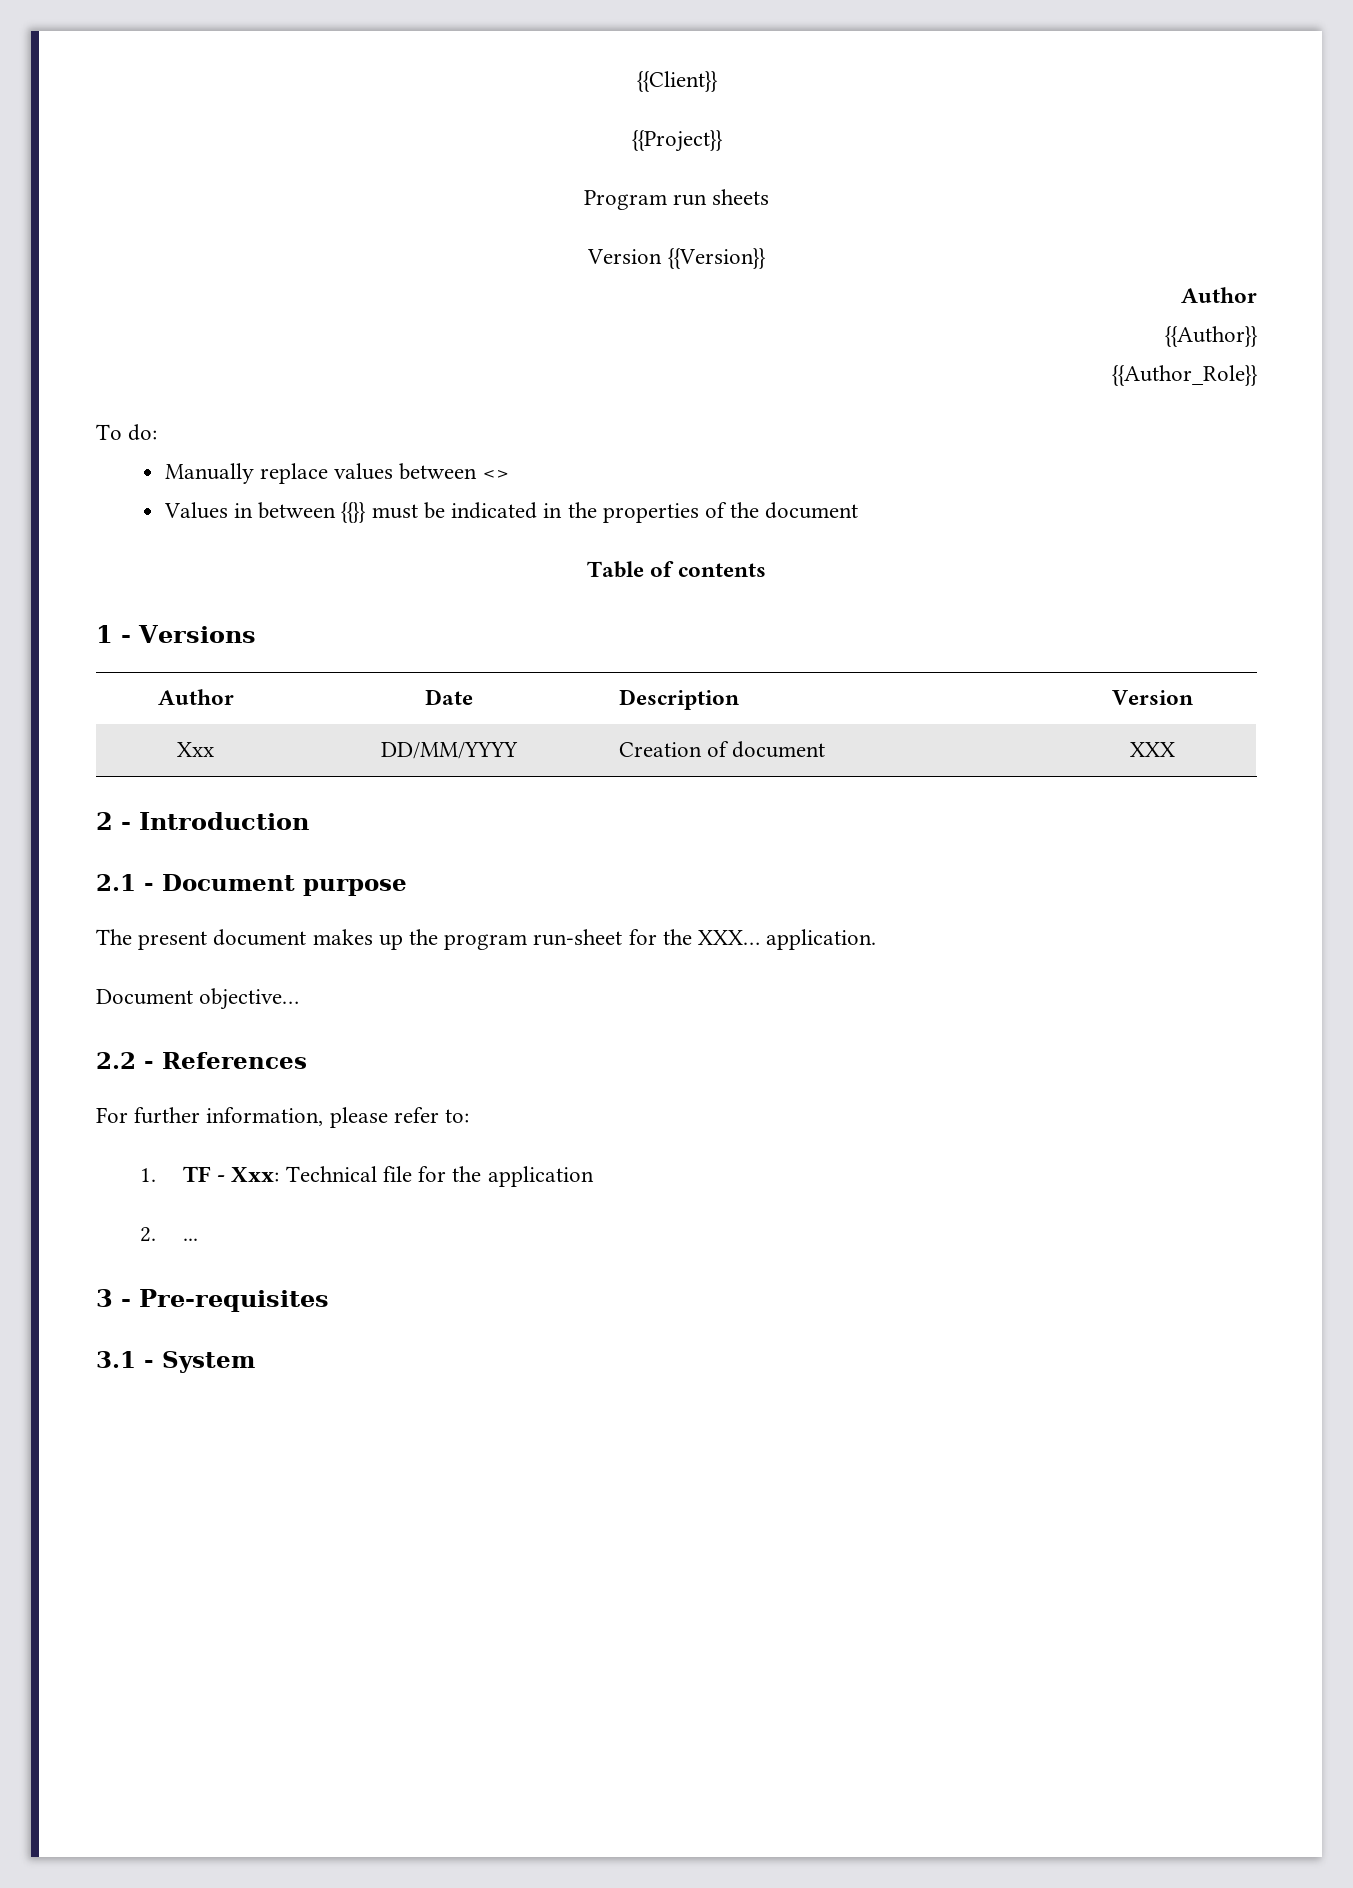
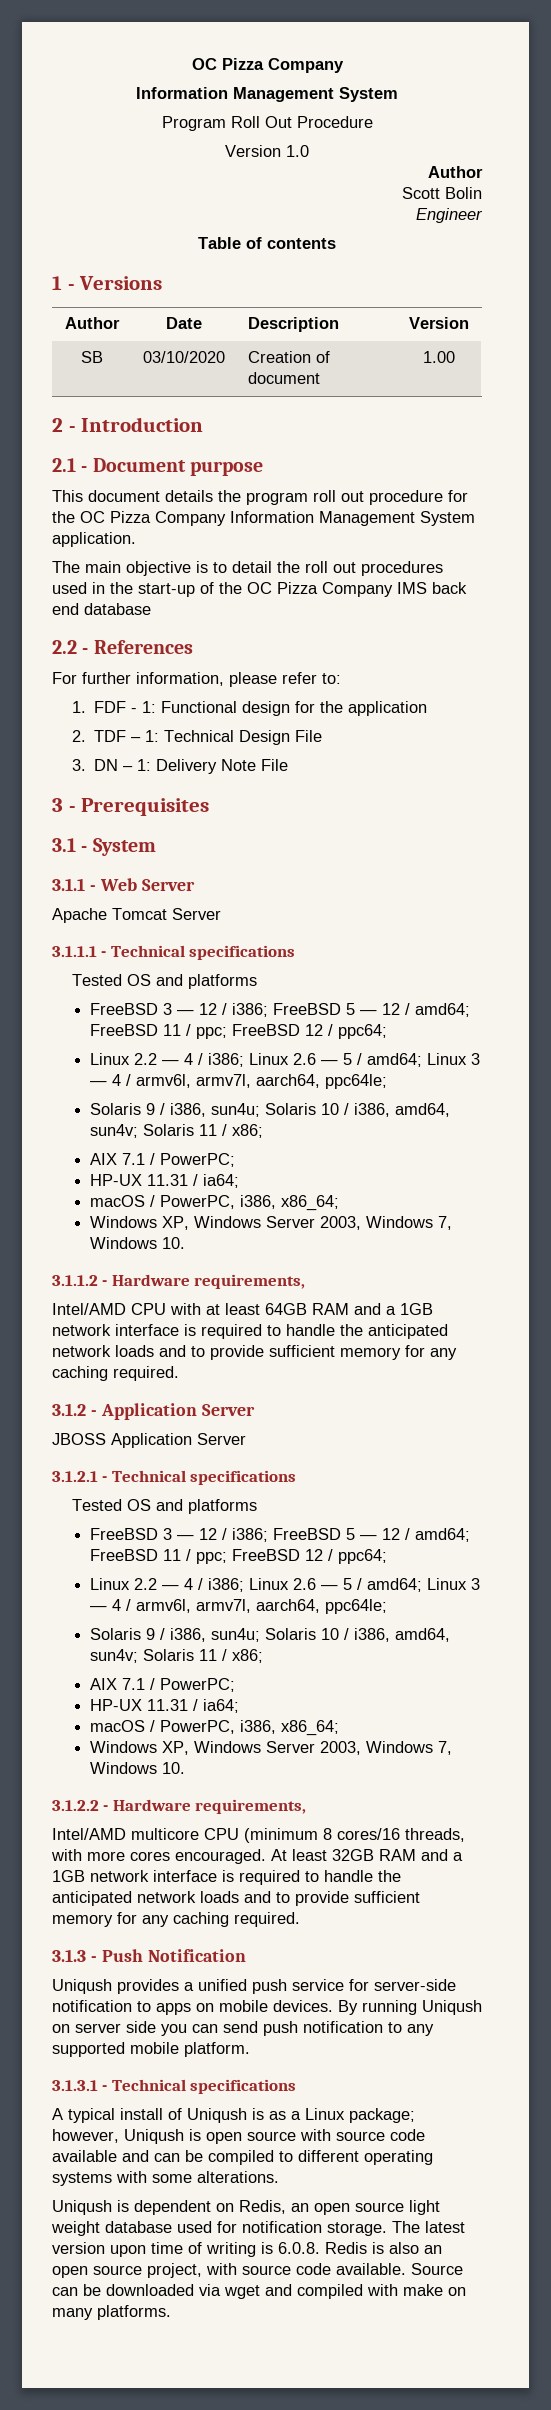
[636,71,718,92] [631,130,723,152] [583,189,770,210] [587,248,766,269] {{Client}} // {{Project}} // Program run sheets // Version {{Version}} -> [191,58,344,73] [136,87,398,102] [161,116,373,131] [225,145,309,157] OC Pizza Company // Information Management System // Program Roll Out Procedure // Version 1.0
[1165,326,1258,347] [1112,365,1258,386] [96,424,158,441] [164,463,509,484] [163,502,859,523] {{Author}} // {{Author_Role}} // To do: // Manually replace values between <> // Values in between {{}} must be indicated in the properties of the document -> [402,187,482,199] [416,208,483,223] Scott Bolin // Engineer
[177,742,214,757] [381,742,518,759] Xxx | DD/MM/YYYY -> [80,351,103,363] [142,351,225,363] SB | 03/10/2020
[1130,742,1175,757] XXX -> [423,351,455,363] 1.00
[96,929,877,950] [96,988,300,1010] The present document makes up the program run-sheet for the XXX… application. // Document objective… -> [52,490,468,505] [52,511,475,526] [52,532,136,547] [52,561,443,576] [52,582,467,597] [52,603,151,615] This document details the program roll out procedure for the OC Pizza Company Information Management System application. // The main objective is to detail the roll out procedures used in the start-up of the OC Pizza Company IMS back end database
[183,1166,412,1182] TF - Xxx: Technical file -> [94,701,291,716] FDF - 1: Functional design
[183,1238,199,1241] ... -> [94,730,323,745] [72,759,289,774] TDF – 1: Technical Design File // 3. DN – 1: Delivery Note File
[139,1289,329,1312] Pre-requisites -> [81,798,210,816] Prerequisites
(255, 1362) none -> [52,878,195,891] [52,908,221,923] [52,945,296,960] [72,974,258,989] [90,1003,471,1017] [90,1024,388,1039] [90,1053,481,1067] [90,1074,388,1089] [90,1103,451,1117] [90,1124,264,1138] [90,1153,236,1167] [90,1174,240,1188] [90,1195,340,1211] [90,1216,453,1230] [90,1237,186,1249] [52,1274,306,1289] [52,1303,433,1315] [52,1324,448,1339] [52,1345,457,1360] [52,1366,179,1381] [52,1403,255,1420] [52,1433,246,1448] [52,1470,297,1485] [72,1499,258,1514] [90,1528,471,1542] [90,1549,388,1564] [90,1578,481,1592] [90,1599,388,1614] [90,1628,451,1642] [90,1649,264,1663] [90,1678,236,1692] [90,1699,240,1713] [90,1720,340,1736] [90,1741,453,1755] [90,1762,186,1774] [52,1799,307,1814] [52,1828,465,1843] [51,1849,463,1864] [52,1870,401,1885] [52,1891,420,1906] [52,1912,300,1927] [52,1949,246,1962] [52,1979,456,1994] [52,2000,482,2015] [52,2021,434,2036] [52,2042,250,2057] [52,2079,297,2094] [52,2108,415,2123] [52,2129,425,2144] [52,2150,433,2165] [52,2171,279,2186] [52,2200,440,2215] [51,2221,465,2236] [52,2242,442,2257] [52,2263,463,2278] [52,2284,466,2299] [52,2305,171,2320] // 3.1.1 - Web Server // Apache Tomcat Server // 3.1.1.1 - Technical specifications // Tested OS and platforms // FreeBSD 3 — 12 / i386; FreeBSD 5 — 12 / amd64; FreeBSD 11 / ppc; FreeBSD 12 / ppc64; // Linux 2.2 — 4 / i386; Linux 2.6 — 5 / amd64; Linux 3 — 4 / armv6l, armv7l, aarch64, ppc64le; // Solaris 9 / i386, sun4u; Solaris 10 / i386, amd64, sun4v; Solaris 11 / x86; // AIX 7.1 / PowerPC; // HP-UX 11.31 / ia64; // macOS / PowerPC, i386, x86_64; // Windows XP, Windows Server 2003, Windows 7, Windows 10. // 3.1.1.2 - Hardware requirements, // Intel/AMD CPU with at least 64GB RAM and a 1GB network interface is required to handle the anticipated network loads and to provide sufficient memory for any caching required. // 3.1.2 - Application Server // JBOSS Application Server // 3.1.2.1 - Technical specifications // Tested OS and platforms // FreeBSD 3 — 12 / i386; FreeBSD 5 — 12 / amd64; FreeBSD 11 / ppc; FreeBSD 12 / ppc64; // Linux 2.2 — 4 / i386; Linux 2.6 — 5 / amd64; Linux 3 — 4 / armv6l, armv7l, aarch64, ppc64le; // Solaris 9 / i386, sun4u; Solaris 10 / i386, amd64, sun4v; Solaris 11 / x86; // AIX 7.1 / PowerPC; // HP-UX 11.31 / ia64; // macOS / PowerPC, i386, x86_64; // Windows XP, Windows Server 2003, Windows 7, Windows 10. // 3.1.2.2 - Hardware requirements, // Intel/AMD multicore CPU (minimum 8 cores/16 threads, with more cores encouraged. At least 32GB RAM and a 1GB network interface is required to handle the anticipated network loads and to provide sufficient memory for any caching required. // 3.1.3 - Push Notification // Uniqush provides a unified push service for server-side notification to apps on mobile devices. By running Uniqush on server side you can send push notification to any supported mobile platform. // 3.1.3.1 - Technical specifications // A typical install of Uniqush is as a Linux package; however, Uniqush is open source with source code available and can be compiled to different operating systems with some alterations. // Uniqush is dependent on Redis, an open source light weight database used for notification storage. The latest version upon time of writing is 6.0.8. Redis is also an open source project, with source code available. Source can be downloaded via wget and compiled with make on many platforms.

